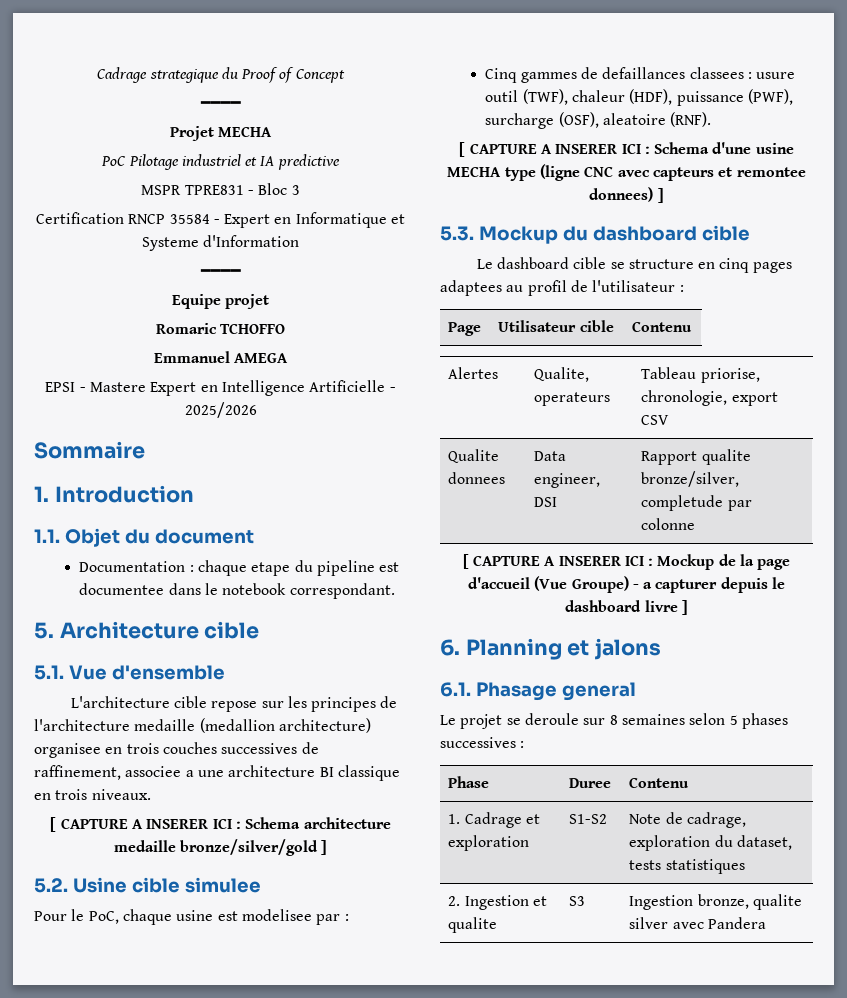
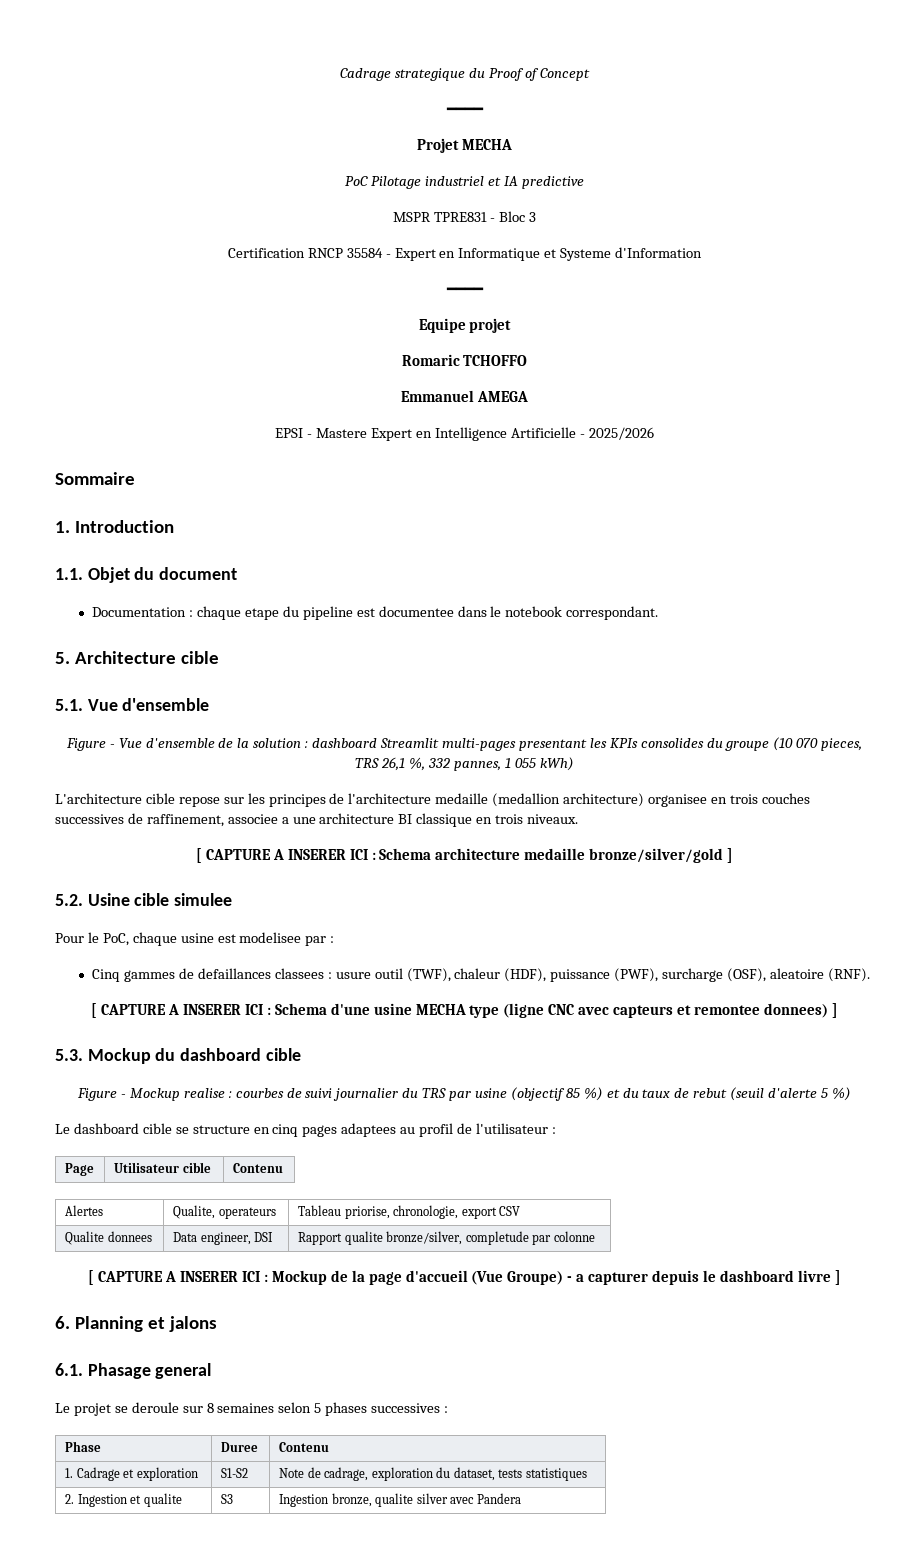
(225, 672) none -> [65,737,863,751] [355,757,574,771] // Figure - Vue d'ensemble de la solution : dashboard Streamlit multi-pages presentant les KPIs consolides du groupe (10 070 pieces, TRS 26,1 %, 332 pannes, 1 055 kWh)
(750, 233) none -> [77,1087,851,1101] // Figure - Mockup realise : courbes de suivi journalier du TRS par usine (objectif 85 %) et du taux de rebut (seuil d'alerte 5 %)

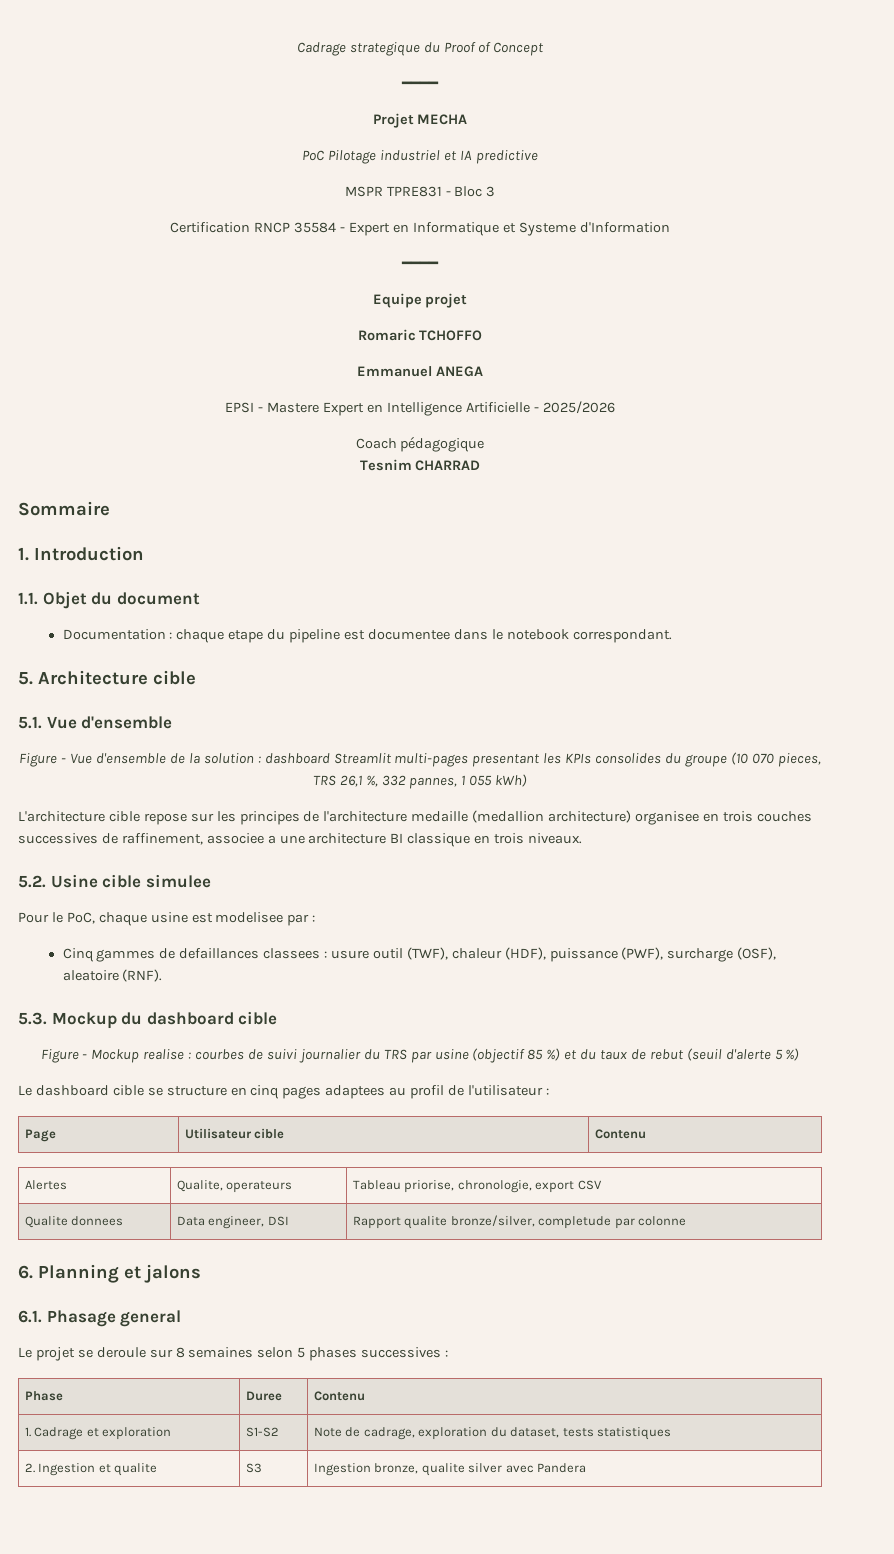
[476,391,528,402] AMEGA -> [435,366,483,377] ANEGA
(654, 433) none -> [355,436,485,452] [359,459,481,471] // Coach pédagogique // Tesnim CHARRAD
[195,848,734,863] // [ CAPTURE A INSERER ICI : Schema architecture medaille bronze/silver/gold ] -> (583, 838) none
[91,1003,838,1018] // [ CAPTURE A INSERER ICI : Schema d'une usine MECHA type (ligne CNC avec capteurs et remontee donnees) ] -> (163, 975) none
[88,1270,841,1285] // [ CAPTURE A INSERER ICI : Mockup de la page d'accueil (Vue Groupe) - a capturer depuis le dashboard livre ] -> (687, 1221) none

